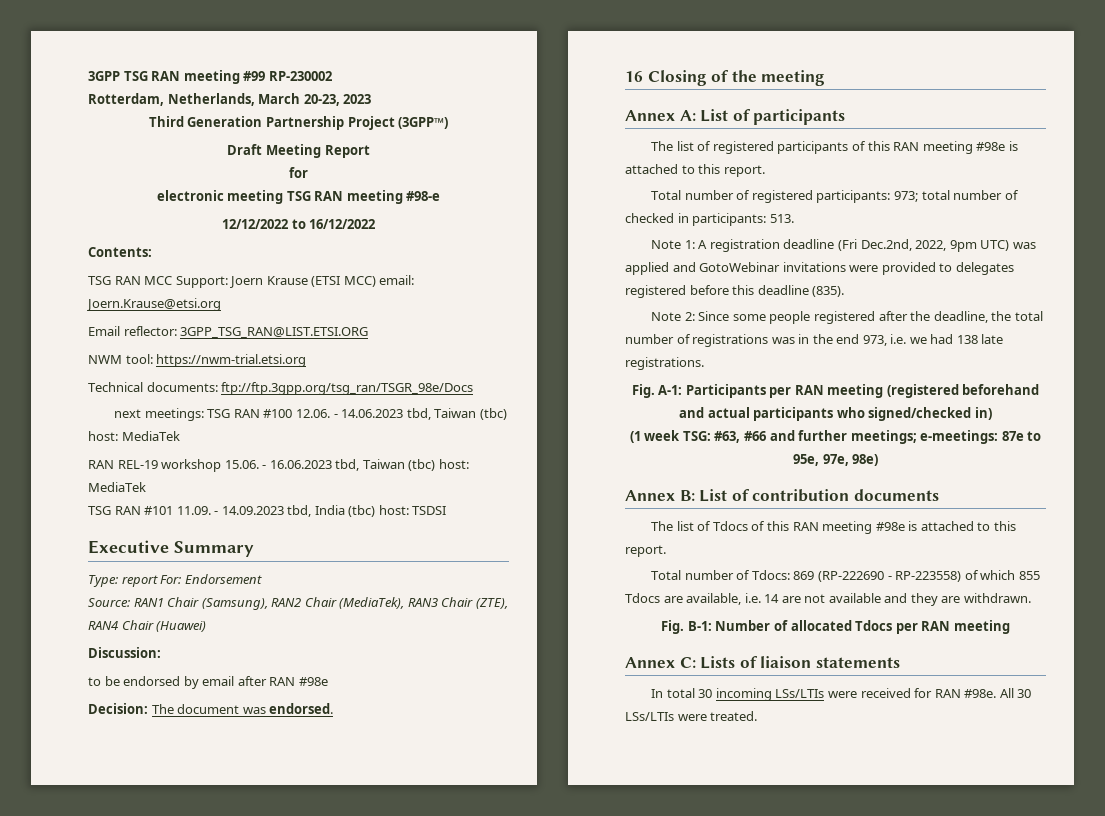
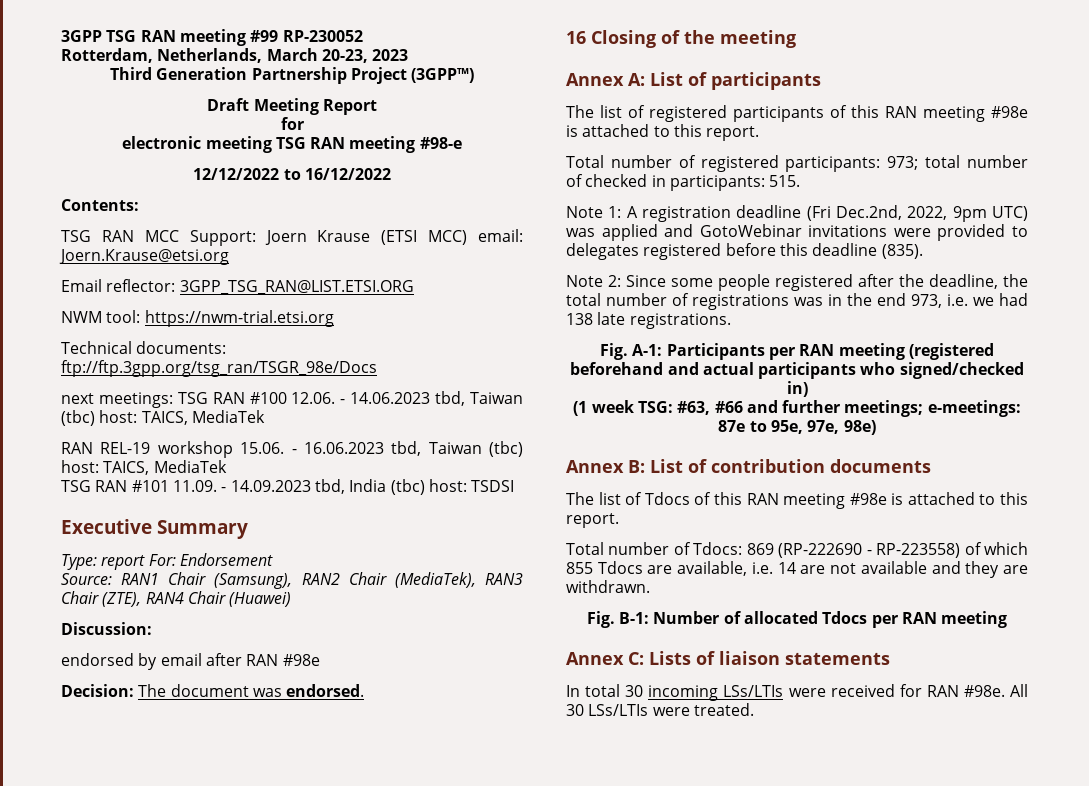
[268,71,332,81] RP-230002 -> [282,30,363,42] RP-230052
(118, 436) none -> [141,411,188,425] TAICS,
(469, 464) none -> [103,461,150,475] TAICS,
[88,676,120,686] to be -> (152, 628) none
[769,214,794,223] 513. -> [769,175,801,187] 515.

